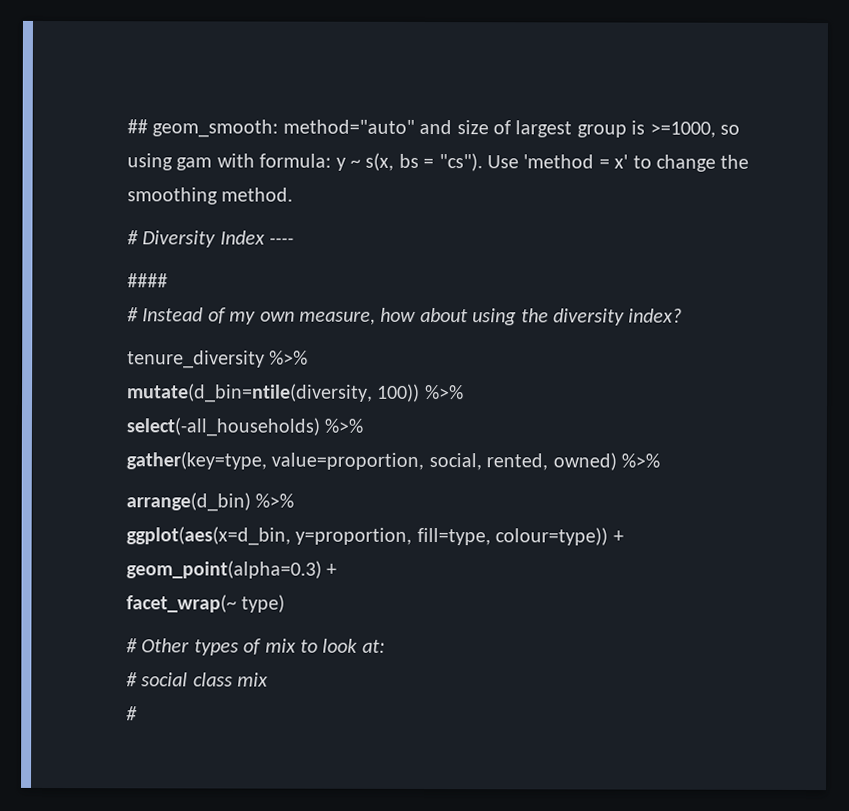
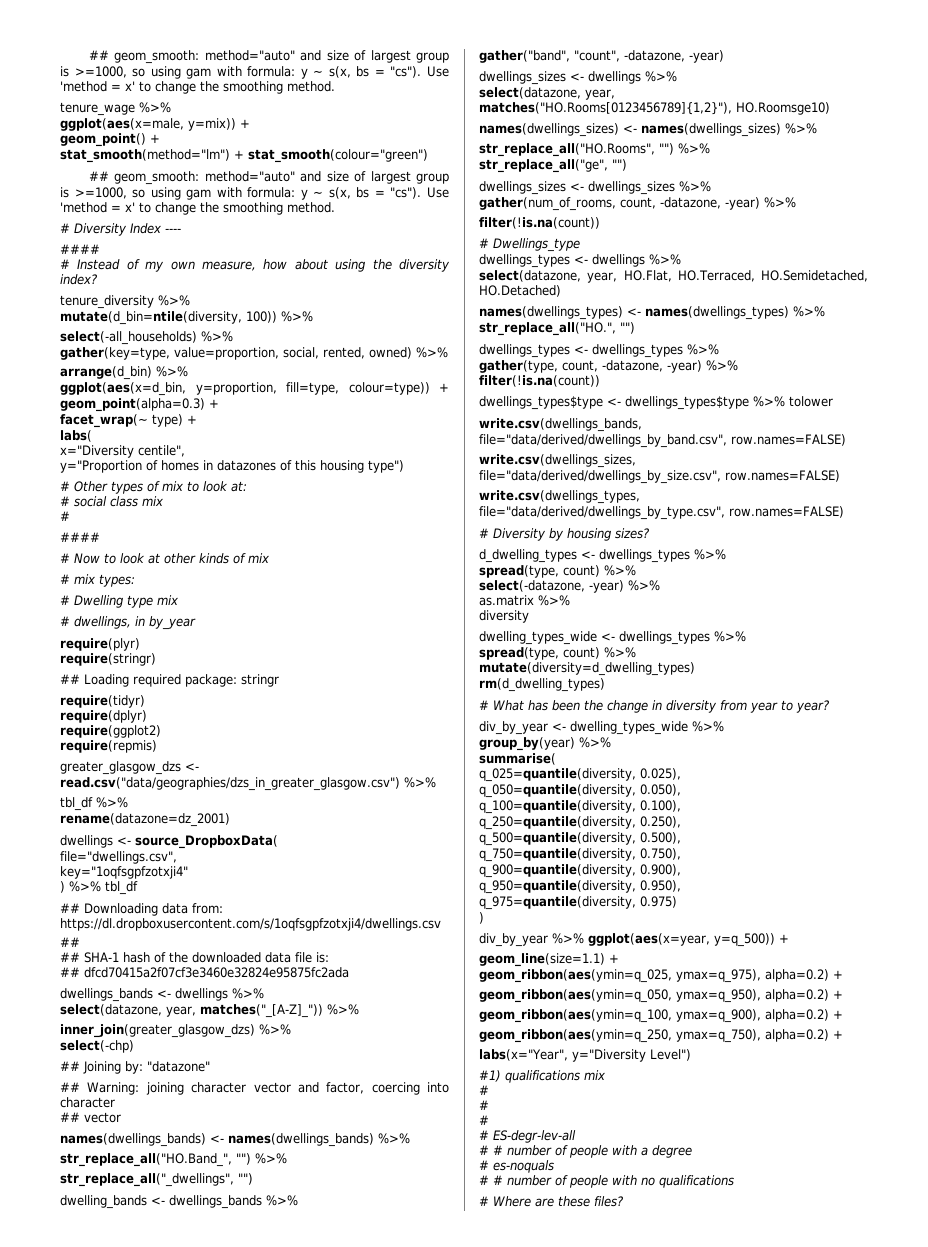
(294, 194) none -> [60,102,171,116] [60,118,250,131] [60,133,160,147] [60,149,428,163] [88,171,449,185] [60,187,450,200] [60,202,335,215] // tenure_wage %>% // ggplot(aes(x=male, y=mix)) + // geom_point() + // stat_smooth(method="lm") + stat_smooth(colour="green") // ## geom_smooth: method="auto" and size of largest group is >=1000, so using gam with formula: y ~ s(x, bs = "cs"). Use 'method = x' to change the smoothing method.
(286, 603) none -> [187,415,197,424] [60,430,92,442] [60,445,185,458] [60,460,404,473] + // labs( // x="Diversity centile", // y="Proportion of homes in datazones of this housing type")
(138, 713) none -> [60,532,100,542] [60,553,270,564] [60,574,135,587] [60,595,179,608] [60,616,196,630] [60,638,140,651] [60,653,156,666] [60,674,279,687] [60,695,145,708] [60,710,147,723] [60,725,161,738] [60,740,157,753] [60,761,199,775] [60,777,436,791] [60,797,128,811] [60,813,230,827] [60,835,278,849] [60,851,177,864] [60,866,188,879] [60,881,138,895] [60,903,223,916] [60,918,441,931] [60,937,80,947] [60,952,329,963] [60,967,349,978] [60,988,264,1002] [60,1004,359,1018] [60,1024,291,1038] [60,1040,134,1053] [60,1061,210,1074] [60,1082,449,1095] [60,1097,115,1108] [60,1112,121,1123] [60,1133,410,1147] [60,1153,287,1167] [60,1173,253,1187] [60,1195,298,1209] [479,50,724,63] [479,71,677,85] [479,87,615,100] [479,102,830,115] [479,123,817,137] [479,143,710,157] [479,159,627,173] [479,181,711,195] [479,197,796,211] [479,217,600,229] [479,238,580,252] [479,254,681,268] [479,270,868,283] [479,285,561,297] [479,306,825,320] [479,322,635,336] [479,344,719,358] [479,360,738,373] [479,375,600,387] [479,396,833,410] [479,418,642,432] [479,434,846,448] [479,454,636,468] [479,470,840,484] [479,490,640,504] [479,506,844,520] [479,528,649,541] [479,549,726,563] [479,565,636,578] [479,580,660,593] [479,595,570,606] [479,610,529,623] [479,631,746,645] [479,647,636,660] [479,662,695,676] [479,678,605,692] [479,700,829,713] [479,721,724,735] [479,737,611,751] [479,753,556,765] [479,768,681,782] [479,784,681,798] [479,800,681,814] [479,816,681,830] [479,832,681,846] [479,848,681,862] [479,864,681,878] [479,880,681,894] [479,896,677,910] [479,912,484,924] [479,933,789,947] [479,953,619,967] [479,969,843,983] [479,989,843,1003] [479,1009,843,1023] [479,1029,843,1043] [479,1049,691,1062] [479,1070,606,1083] [479,1085,489,1095] [479,1100,489,1110] [479,1115,489,1125] [479,1130,576,1143] [479,1145,692,1158] [479,1160,554,1173] [479,1175,734,1188] [479,1196,623,1207] // #### // # Now to look at other kinds of mix // # mix types: // # Dwelling type mix // # dwellings, in by_year // require(plyr) // require(stringr) // ## Loading required package: stringr // require(tidyr) // require(dplyr) // require(ggplot2) // require(repmis) // greater_glasgow_dzs <- read.csv("data/geographies/dzs_in_greater_glasgow.csv") %>% // tbl_df %>% // rename(datazone=dz_2001) // dwellings <- source_DropboxData( // file="dwellings.csv", // key="1oqfsgpfzotxji4" // ) %>% tbl_df // ## Downloading data from: https://dl.dropboxusercontent.com/s/1oqfsgpfzotxji4/dwellings.csv // ## // ## SHA-1 hash of the downloaded data file is: // ## dfcd70415a2f07cf3e3460e32824e95875fc2ada // dwellings_bands <- dwellings %>% // select(datazone, year, matches("_[A-Z]_")) %>% // inner_join(greater_glasgow_dzs) %>% // select(-chp) // ## Joining by: "datazone" // ## Warning: joining character vector and factor, coercing into character // ## vector // names(dwellings_bands) <- names(dwellings_bands) %>% // str_replace_all("HO.Band_", "") %>% // str_replace_all("_dwellings", "") // dwelling_bands <- dwellings_bands %>% // gather("band", "count", -datazone, -year) // dwellings_sizes <- dwellings %>% // select(datazone, year, matches("HO.Rooms[0123456789]{1,2}"), HO.Roomsge10) // names(dwellings_sizes) <- names(dwellings_sizes) %>% // str_replace_all("HO.Rooms", "") %>% // str_replace_all("ge", "") // dwellings_sizes <- dwellings_sizes %>% // gather(num_of_rooms, count, -datazone, -year) %>% // filter(!is.na(count)) // # Dwellings_type // dwellings_types <- dwellings %>% // select(datazone, year, HO.Flat, HO.Terraced, HO.Semidetached, HO.Detached) // names(dwellings_types) <- names(dwellings_types) %>% str_replace_all("HO.", "") // dwellings_types <- dwellings_types %>% // gather(type, count, -datazone, -year) %>% // filter(!is.na(count)) // dwellings_types$type <- dwellings_types$type %>% tolower // write.csv(dwellings_bands, file="data/derived/dwellings_by_band.csv", row.names=FALSE) // write.csv(dwellings_sizes, file="data/derived/dwellings_by_size.csv", row.names=FALSE) // write.csv(dwellings_types, file="data/derived/dwellings_by_type.csv", row.names=FALSE) // # Diversity by housing sizes? // d_dwelling_types <- dwellings_types %>% // spread(type, count) %>% // select(-datazone, -year) %>% // as.matrix %>% // diversity // dwelling_types_wide <- dwellings_types %>% // spread(type, count) %>% // mutate(diversity=d_dwelling_types) // rm(d_dwelling_types) // # What has been the change in diversity from year to year? // div_by_year <- dwelling_types_wide %>% // group_by(year) %>% // summarise( // q_025=quantile(diversity, 0.025), // q_050=quantile(diversity, 0.050), // q_100=quantile(diversity, 0.100), // q_250=quantile(diversity, 0.250), // q_500=quantile(diversity, 0.500), // q_750=quantile(diversity, 0.750), // q_900=quantile(diversity, 0.900), // q_950=quantile(diversity, 0.950), // q_975=quantile(diversity, 0.975) // ) // div_by_year %>% ggplot(aes(x=year, y=q_500)) + // geom_line(size=1.1) + // geom_ribbon(aes(ymin=q_025, ymax=q_975), alpha=0.2) + // geom_ribbon(aes(ymin=q_050, ymax=q_950), alpha=0.2) + // geom_ribbon(aes(ymin=q_100, ymax=q_900), alpha=0.2) + // geom_ribbon(aes(ymin=q_250, ymax=q_750), alpha=0.2) + // labs(x="Year", y="Diversity Level") // #1) qualifications mix // # // # // # // # ES-degr-lev-all // # # number of people with a degree // # es-noquals // # # number of people with no qualifications // # Where are these files?

